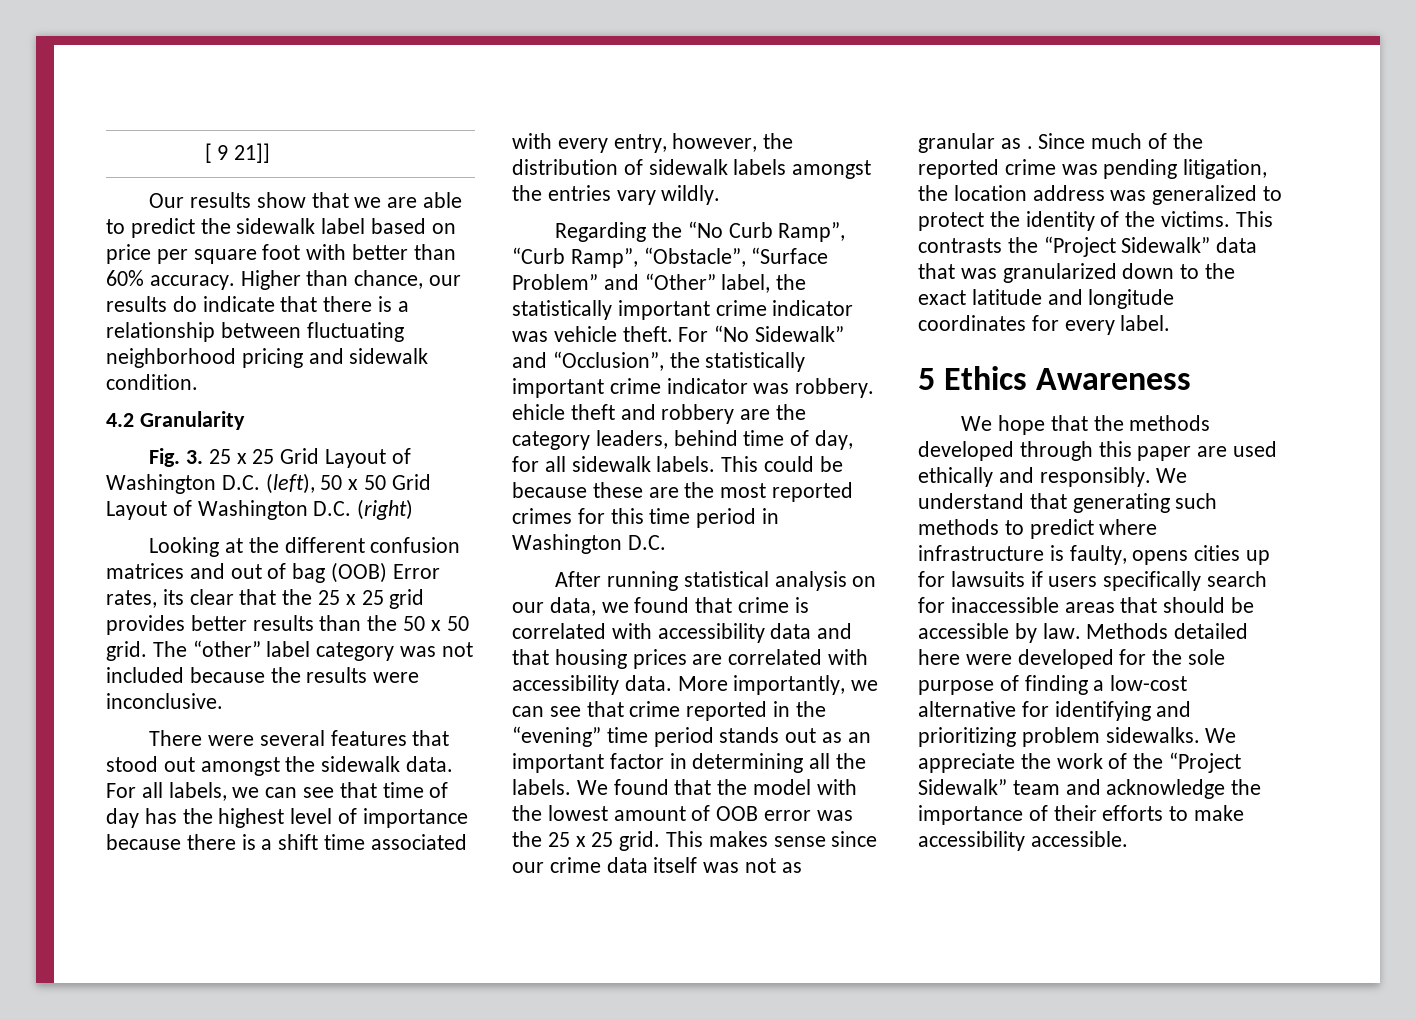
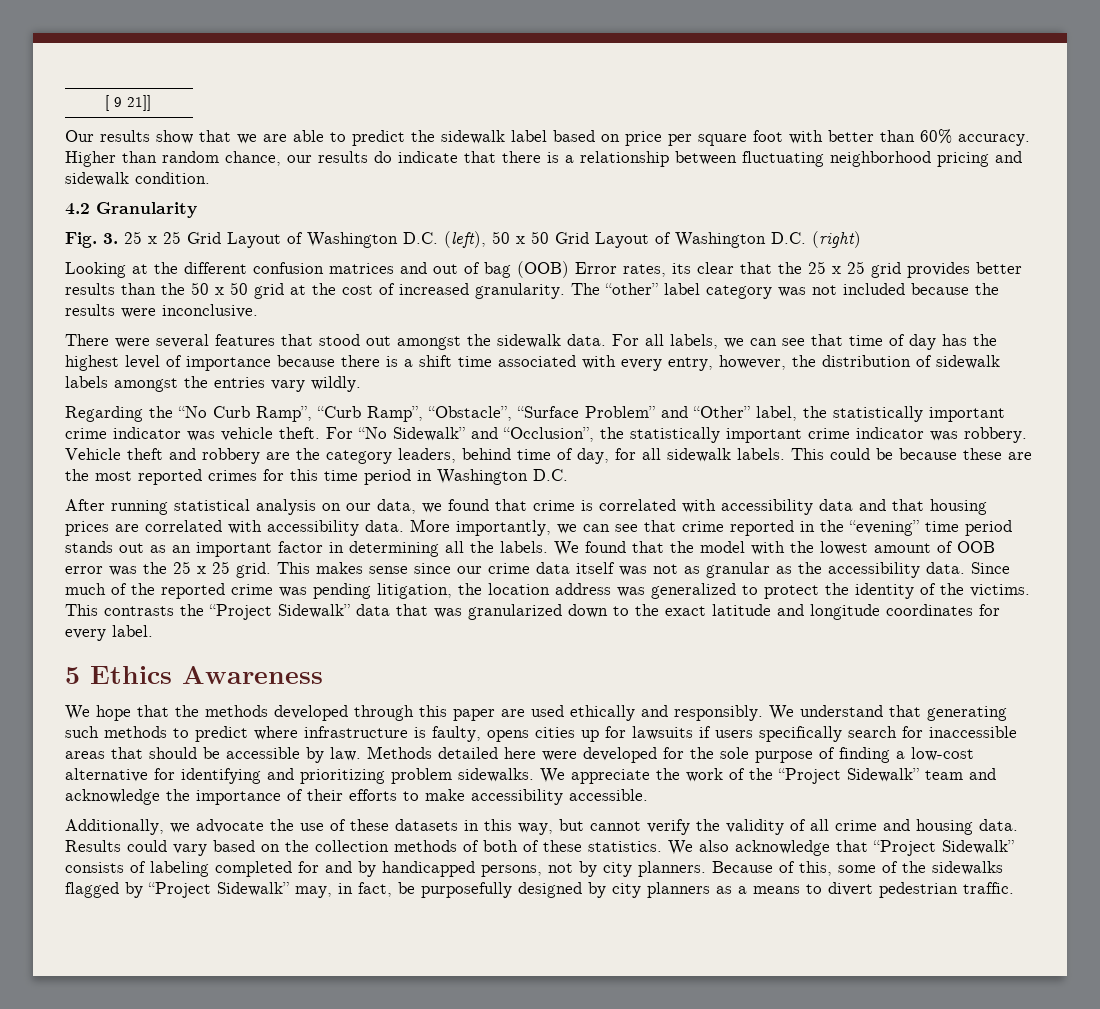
(349, 278) none -> [162,151,219,163] random
[106,641,147,661] grid. -> [254,283,565,299] grid at the cost of increased granularity.
[512,404,565,420] ehicle -> [65,448,121,460] Vehicle
[1026,146,1033,149] . -> [798,562,965,578] the accessibility data.
(1128, 839) none -> [65,819,1018,835] [65,840,1014,856] [65,861,1003,877] [65,882,1014,898] // Additionally, we advocate the use of these datasets in this way, but cannot verify the validity of all crime and housing data. Results could vary based on the collection methods of both of these statistics. We also acknowledge that “Project Sidewalk” consists of labeling completed for and by handicapped persons, not by city planners. Because of this, some of the sidewalks flagged by “Project Sidewalk” may, in fact, be purposefully designed by city planners as a means to divert pedestrian traffic.

